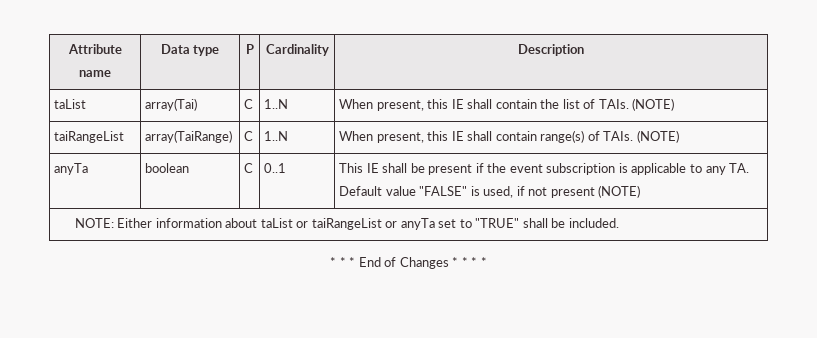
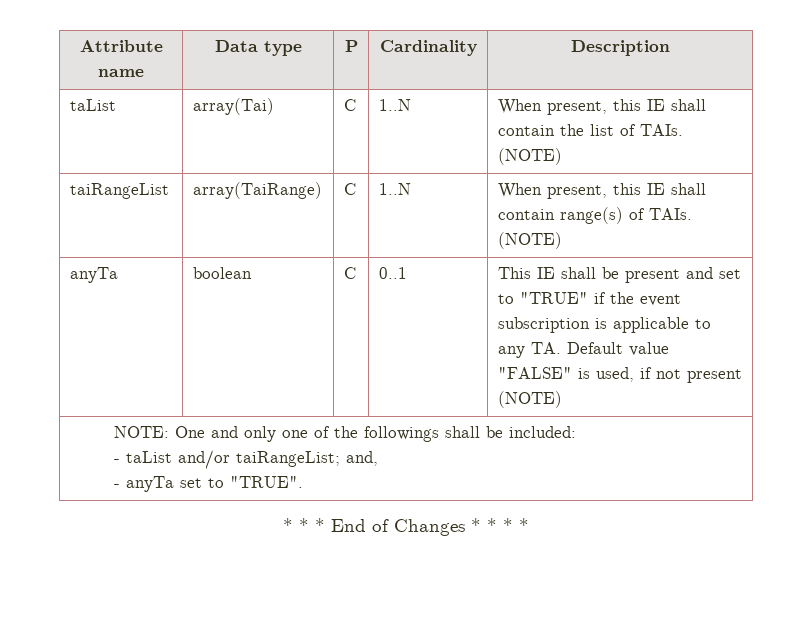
(473, 169) none -> [685,267,741,279] [497,292,588,304] and set to "TRUE"
[117,218,619,230] Either information about taList or taiRangeList or anyTa set to "TRUE" shall be included. -> [175,426,577,442] [114,450,379,469] [114,476,304,492] One and only one of the followings shall be included: // - taList and/or taiRangeList; and, // - anyTa set to "TRUE".

